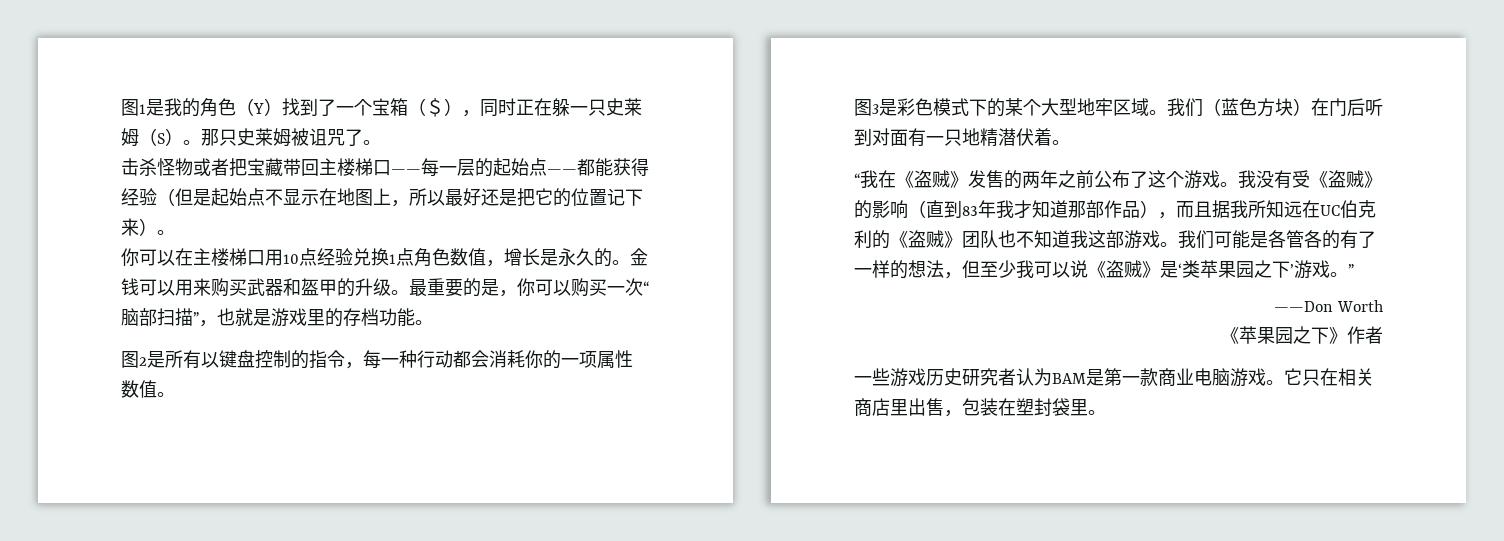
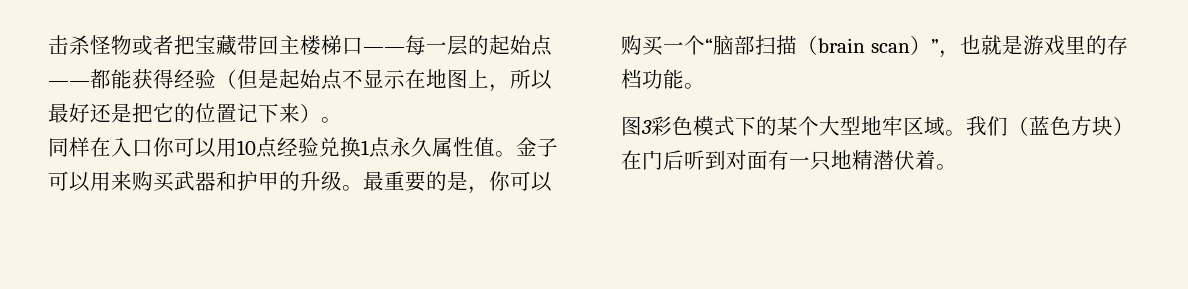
[121,98,642,117] [121,128,381,147] 图1是我的角色（Y）找到了一个宝箱（＄），同时正在躲一只史莱姆（S）。那只史莱姆被诅咒了。 // -> (48, 45) none
[121,248,265,266] 你可以在主楼梯口 -> [48,137,216,158] 同样在入口你可以
[414,248,648,267] [121,278,139,296] 角色数值，增长是永久的。金钱 -> [390,137,558,157] 永久属性值。金子
[301,278,319,296] 盔 -> [237,171,258,191] 护
[625,278,643,296] 次 -> [684,35,705,55] 个
(193, 317) none -> [797,35,931,55] （brain scan）
[121,350,633,369] [121,380,175,398] // 图2是所有以键盘控制的指令，每一种行动都会消耗你的一项属性数值。 -> (705, 86) none
[879,99,897,116] 是 -> (652, 127) none
[854,170,1382,189] [854,200,1376,219] [854,230,1376,249] [854,260,1354,279] [1274,300,1383,312] [1221,326,1383,344] [854,368,1374,387] [854,398,1106,417] // “我在《盗贼》发售的两年之前公布了这个游戏。我没有受《盗贼》的影响（直到83年我才知道那部作品），而且据我所知远在UC伯克利的《盗贼》团队也不知道我这部游戏。我们可能是各管各的有了一样的想法，但至少我可以说《盗贼》是‘类苹果园之下’游戏。” // ——Don Worth // 《苹果园之下》作者 // 一些游戏历史研究者认为BAM是第一款商业电脑游戏。它只在相关商店里出售，包装在塑封袋里。 -> (957, 167) none

